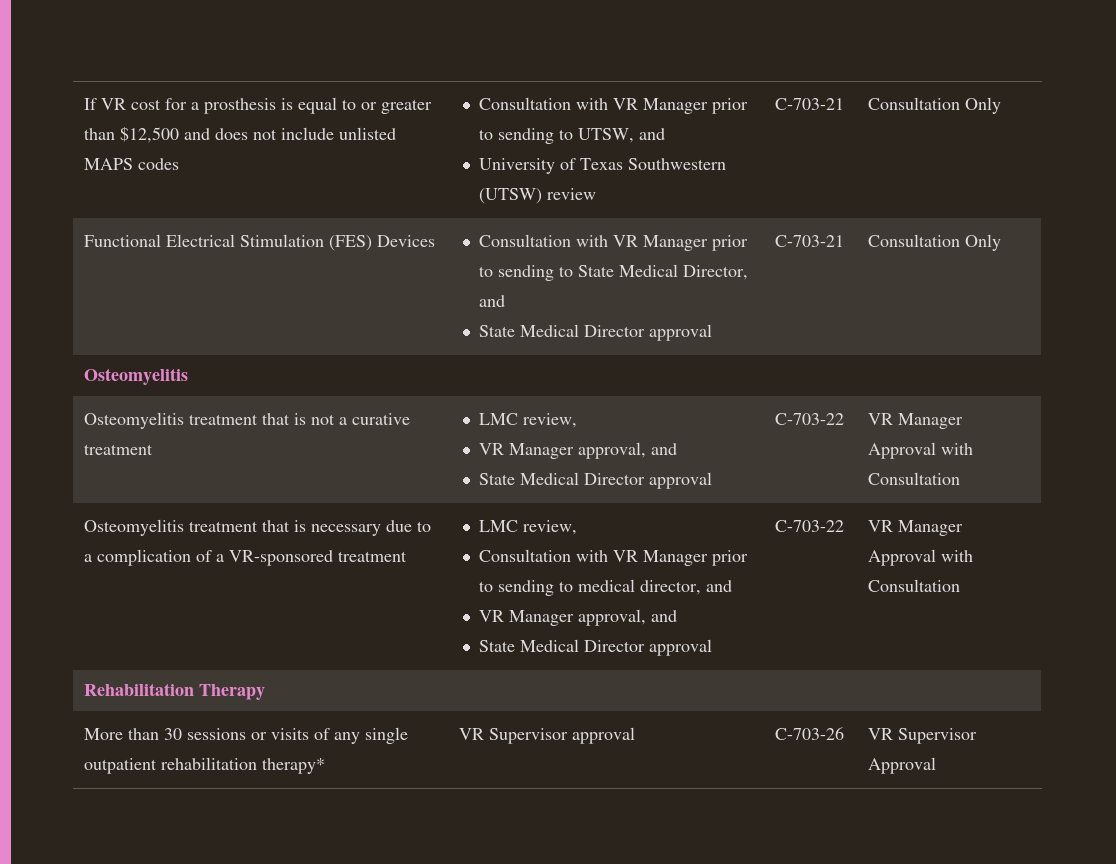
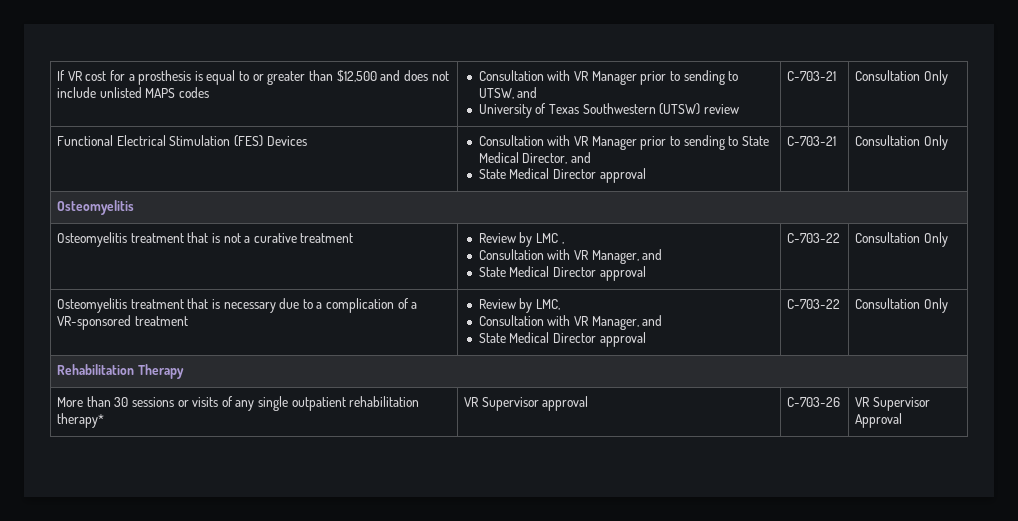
[479,413,578,428] [479,442,678,459] [479,472,713,489] [775,413,845,425] [868,413,964,429] [868,442,974,459] [868,472,961,485] LMC review, // VR Manager approval, and // State Medical Director approval | C-703-22 | VR Manager Approval with Consultation -> [478,232,564,247] [478,249,663,264] [478,266,646,281] [786,233,840,243] [854,232,948,247] Review by LMC , // Consultation with VR Manager, and // State Medical Director approval | C-703-22 | Consultation Only
[479,520,578,535] [479,549,749,566] [479,579,733,596] [479,609,678,626] [479,639,713,656] [775,520,845,532] [868,520,964,536] [868,549,974,566] [868,579,961,592] LMC review, // Consultation with VR Manager prior to sending to medical director, and // VR Manager approval, and // State Medical Director approval | C-703-22 | VR Manager Approval with Consultation -> [478,298,561,313] [478,315,663,330] [478,332,646,347] [786,299,840,309] [854,298,948,313] Review by LMC, // Consultation with VR Manager, and // State Medical Director approval | C-703-22 | Consultation Only

